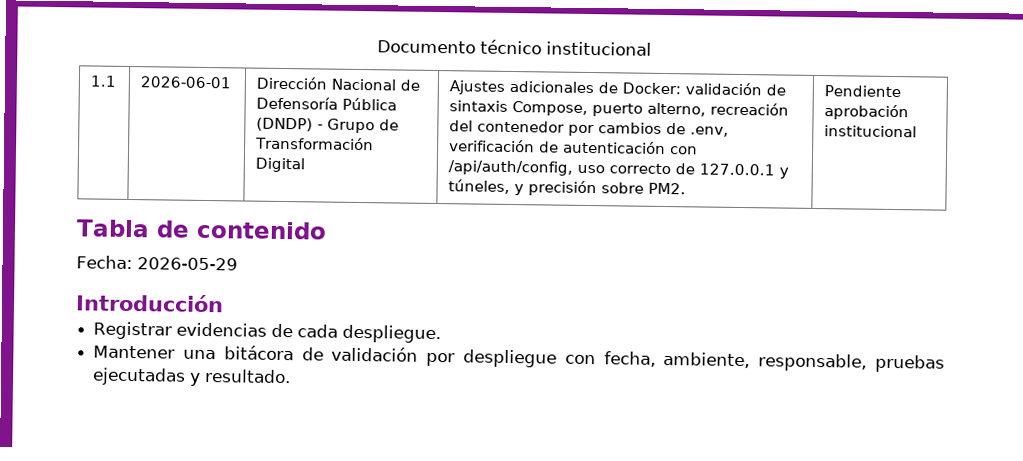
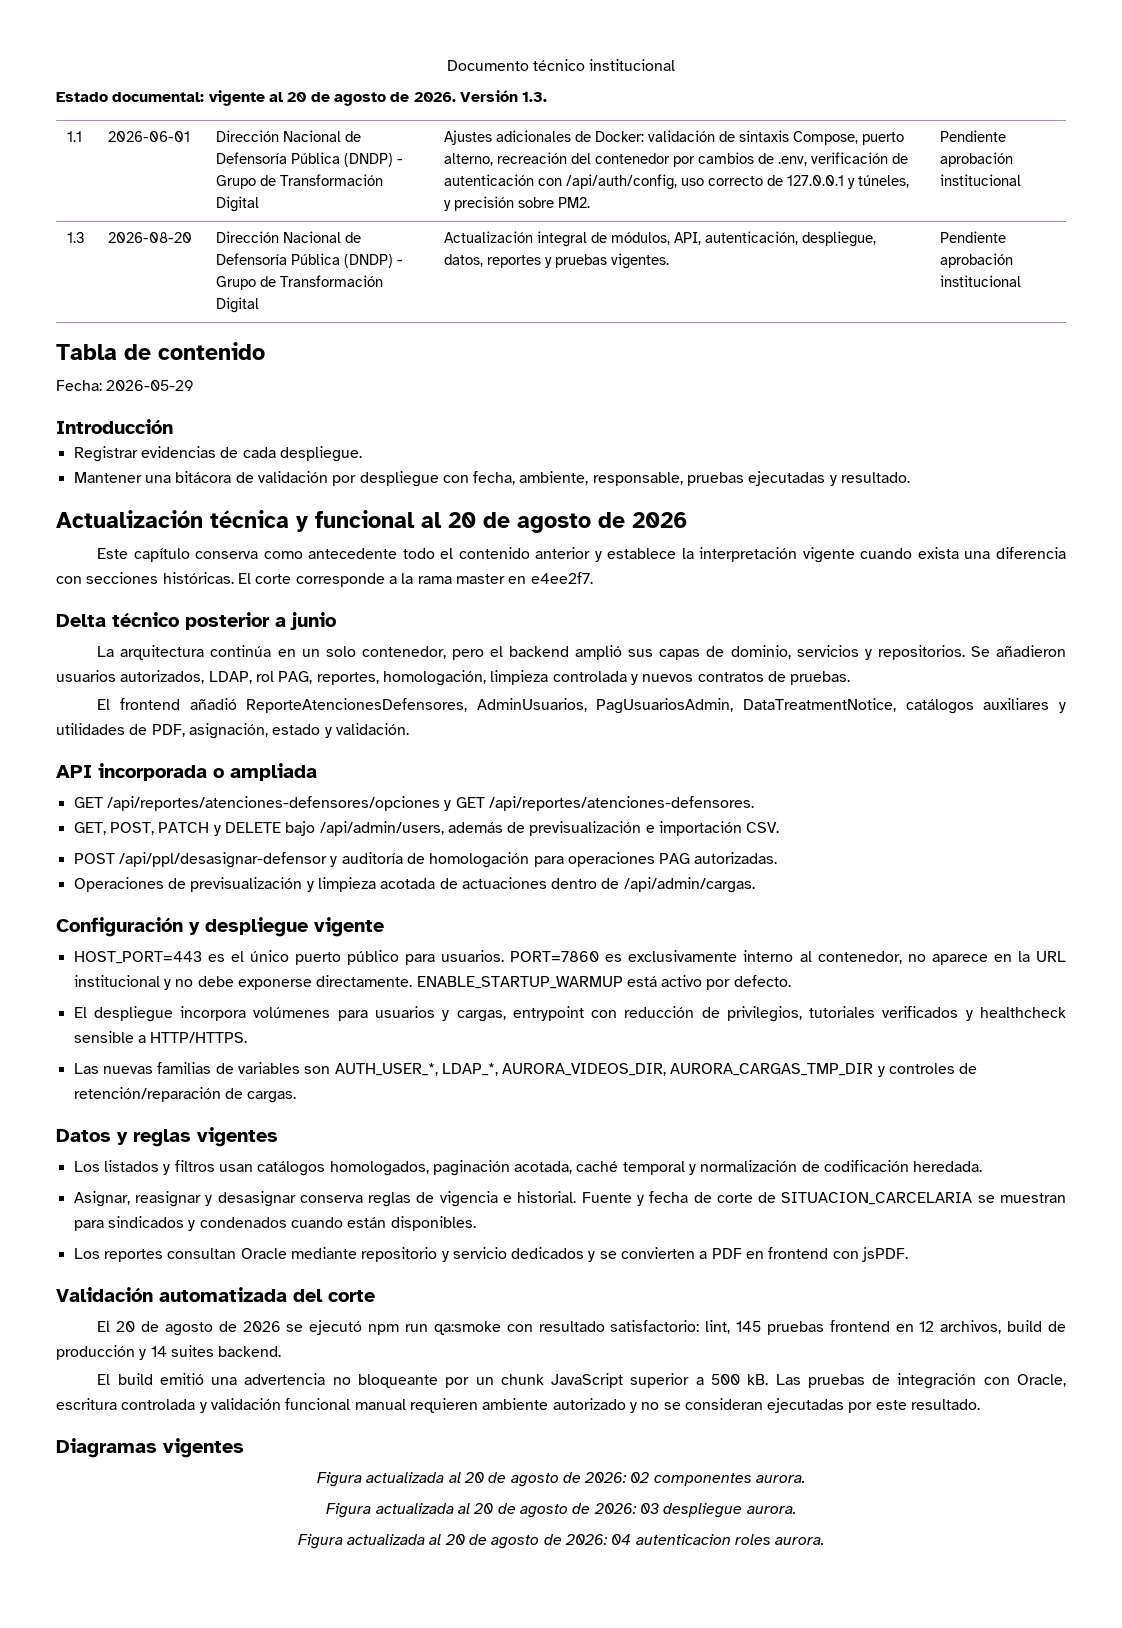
(652, 48) none -> [56,90,548,106] // Estado documental: vigente al 20 de agosto de 2026. Versión 1.3.
(918, 131) none -> [67,232,86,243] [108,232,193,243] [216,231,362,243] [216,253,404,268] [216,275,384,290] [216,297,260,313] [444,231,877,247] [444,253,670,269] [940,231,1007,243] [940,253,1014,268] [940,275,1022,287] // 1.3 | 2026-08-20 | Dirección Nacional de Defensoría Pública (DNDP) - Grupo de Transformación Digital | Actualización integral de módulos, API, autenticación, despliegue, datos, reportes y pruebas vigentes. | Pendiente aprobación institucional
(292, 376) none -> [56,510,688,533] [97,547,1066,563] [56,572,593,587] [56,612,336,630] [97,645,1066,660] [56,670,851,686] [97,698,1066,714] [56,723,409,739] [56,763,317,781] [73,796,754,811] [73,821,780,836] [73,852,778,868] [73,877,755,893] [56,917,384,937] [73,950,1066,965] [73,975,791,990] [73,1006,1066,1022] [73,1031,248,1043] [73,1062,978,1077] [73,1087,297,1103] [56,1127,278,1147] [73,1160,983,1176] [73,1191,1066,1207] [73,1216,476,1231] [73,1247,909,1262] [56,1287,375,1302] [97,1320,1066,1336] [56,1345,282,1360] [97,1373,1066,1389] [56,1398,981,1413] [56,1438,244,1458] [316,1472,806,1487] [326,1503,796,1518] [297,1534,825,1549] // Actualización técnica y funcional al 20 de agosto de 2026 // Este capítulo conserva como antecedente todo el contenido anterior y establece la interpretación vigente cuando exista una diferencia con secciones históricas. El corte corresponde a la rama master en e4ee2f7. // Delta técnico posterior a junio // La arquitectura continúa en un solo contenedor, pero el backend amplió sus capas de dominio, servicios y repositorios. Se añadieron usuarios autorizados, LDAP, rol PAG, reportes, homologación, limpieza controlada y nuevos contratos de pruebas. // El frontend añadió ReporteAtencionesDefensores, AdminUsuarios, PagUsuariosAdmin, DataTreatmentNotice, catálogos auxiliares y utilidades de PDF, asignación, estado y validación. // API incorporada o ampliada // GET /api/reportes/atenciones-defensores/opciones y GET /api/reportes/atenciones-defensores. // GET, POST, PATCH y DELETE bajo /api/admin/users, además de previsualización e importación CSV. // POST /api/ppl/desasignar-defensor y auditoría de homologación para operaciones PAG autorizadas. // Operaciones de previsualización y limpieza acotada de actuaciones dentro de /api/admin/cargas. // Configuración y despliegue vigente // HOST_PORT=443 es el único puerto público para usuarios. PORT=7860 es exclusivamente interno al contenedor, no aparece en la URL institucional y no debe exponerse directamente. ENABLE_STARTUP_WARMUP está activo por defecto. // El despliegue incorpora volúmenes para usuarios y cargas, entrypoint con reducción de privilegios, tutoriales verificados y healthcheck sensible a HTTP/HTTPS. // Las nuevas familias de variables son AUTH_USER_*, LDAP_*, AURORA_VIDEOS_DIR, AURORA_CARGAS_TMP_DIR y controles de retención/reparación de cargas. // Datos y reglas vigentes // Los listados y filtros usan catálogos homologados, paginación acotada, caché temporal y normalización de codificación heredada. // Asignar, reasignar y desasignar conserva reglas de vigencia e historial. Fuente y fecha de corte de SITUACION_CARCELARIA se muestran para sindicados y condenados cuando están disponibles. // Los reportes consultan Oracle mediante repositorio y servicio dedicados y se convierten a PDF en frontend con jsPDF. // Validación automatizada del corte // El 20 de agosto de 2026 se ejecutó npm run qa:smoke con resultado satisfactorio: lint, 145 pruebas frontend en 12 archivos, build de producción y 14 suites backend. // El build emitió una advertencia no bloqueante por un chunk JavaScript superior a 500 kB. Las pruebas de integración con Oracle, escritura controlada y validación funcional manual requieren ambiente autorizado y no se consideran ejecutadas por este resultado. // Diagramas vigentes // Figura actualizada al 20 de agosto de 2026: 02 componentes aurora. // Figura actualizada al 20 de agosto de 2026: 03 despliegue aurora. // Figura actualizada al 20 de agosto de 2026: 04 autenticacion roles aurora.

